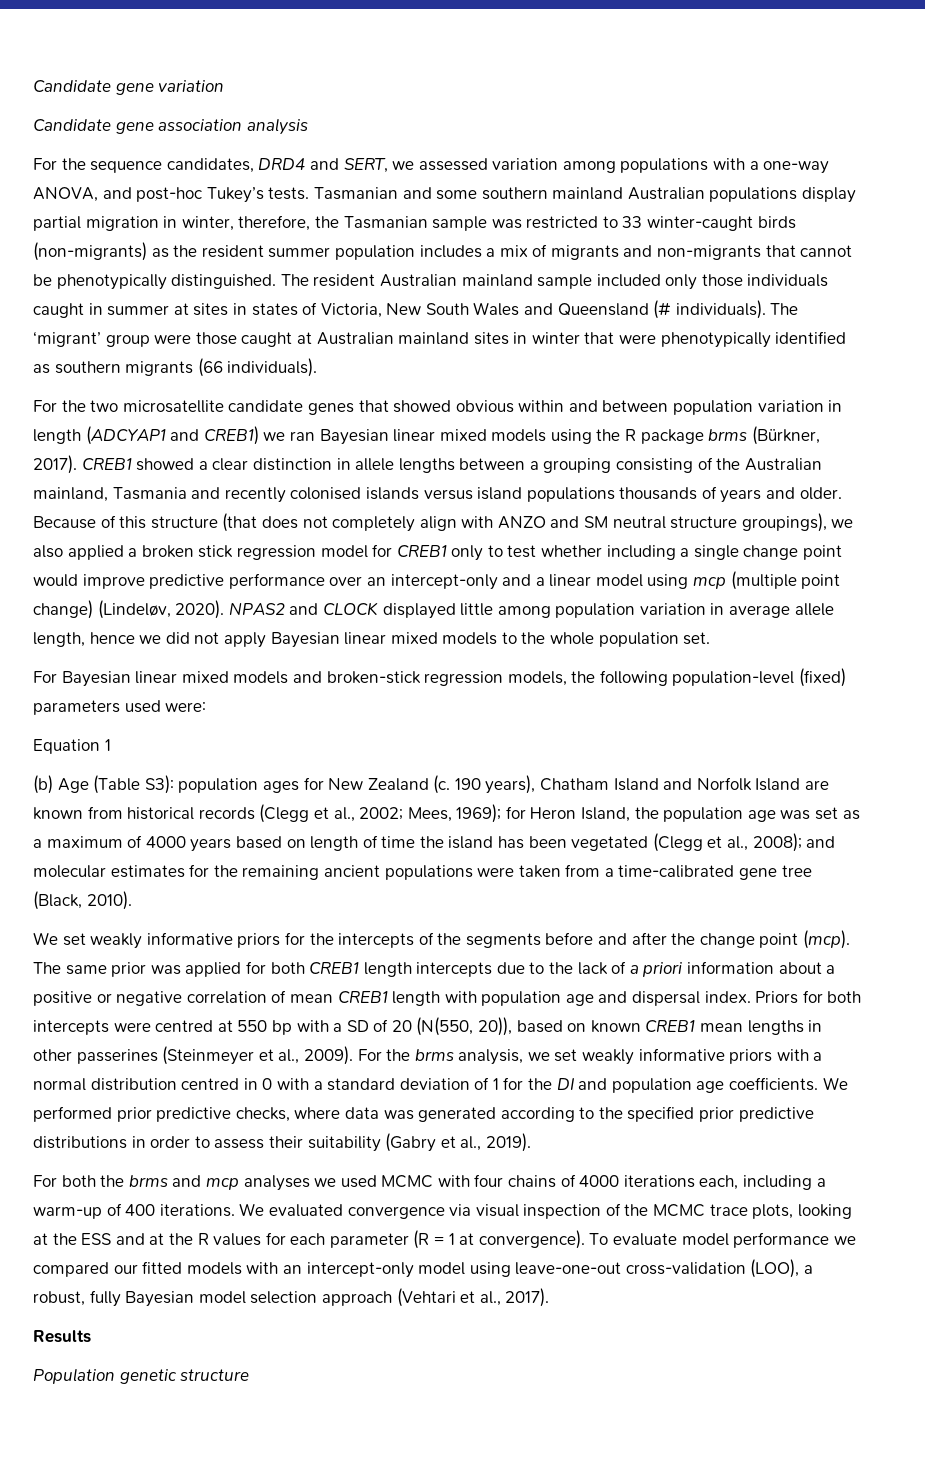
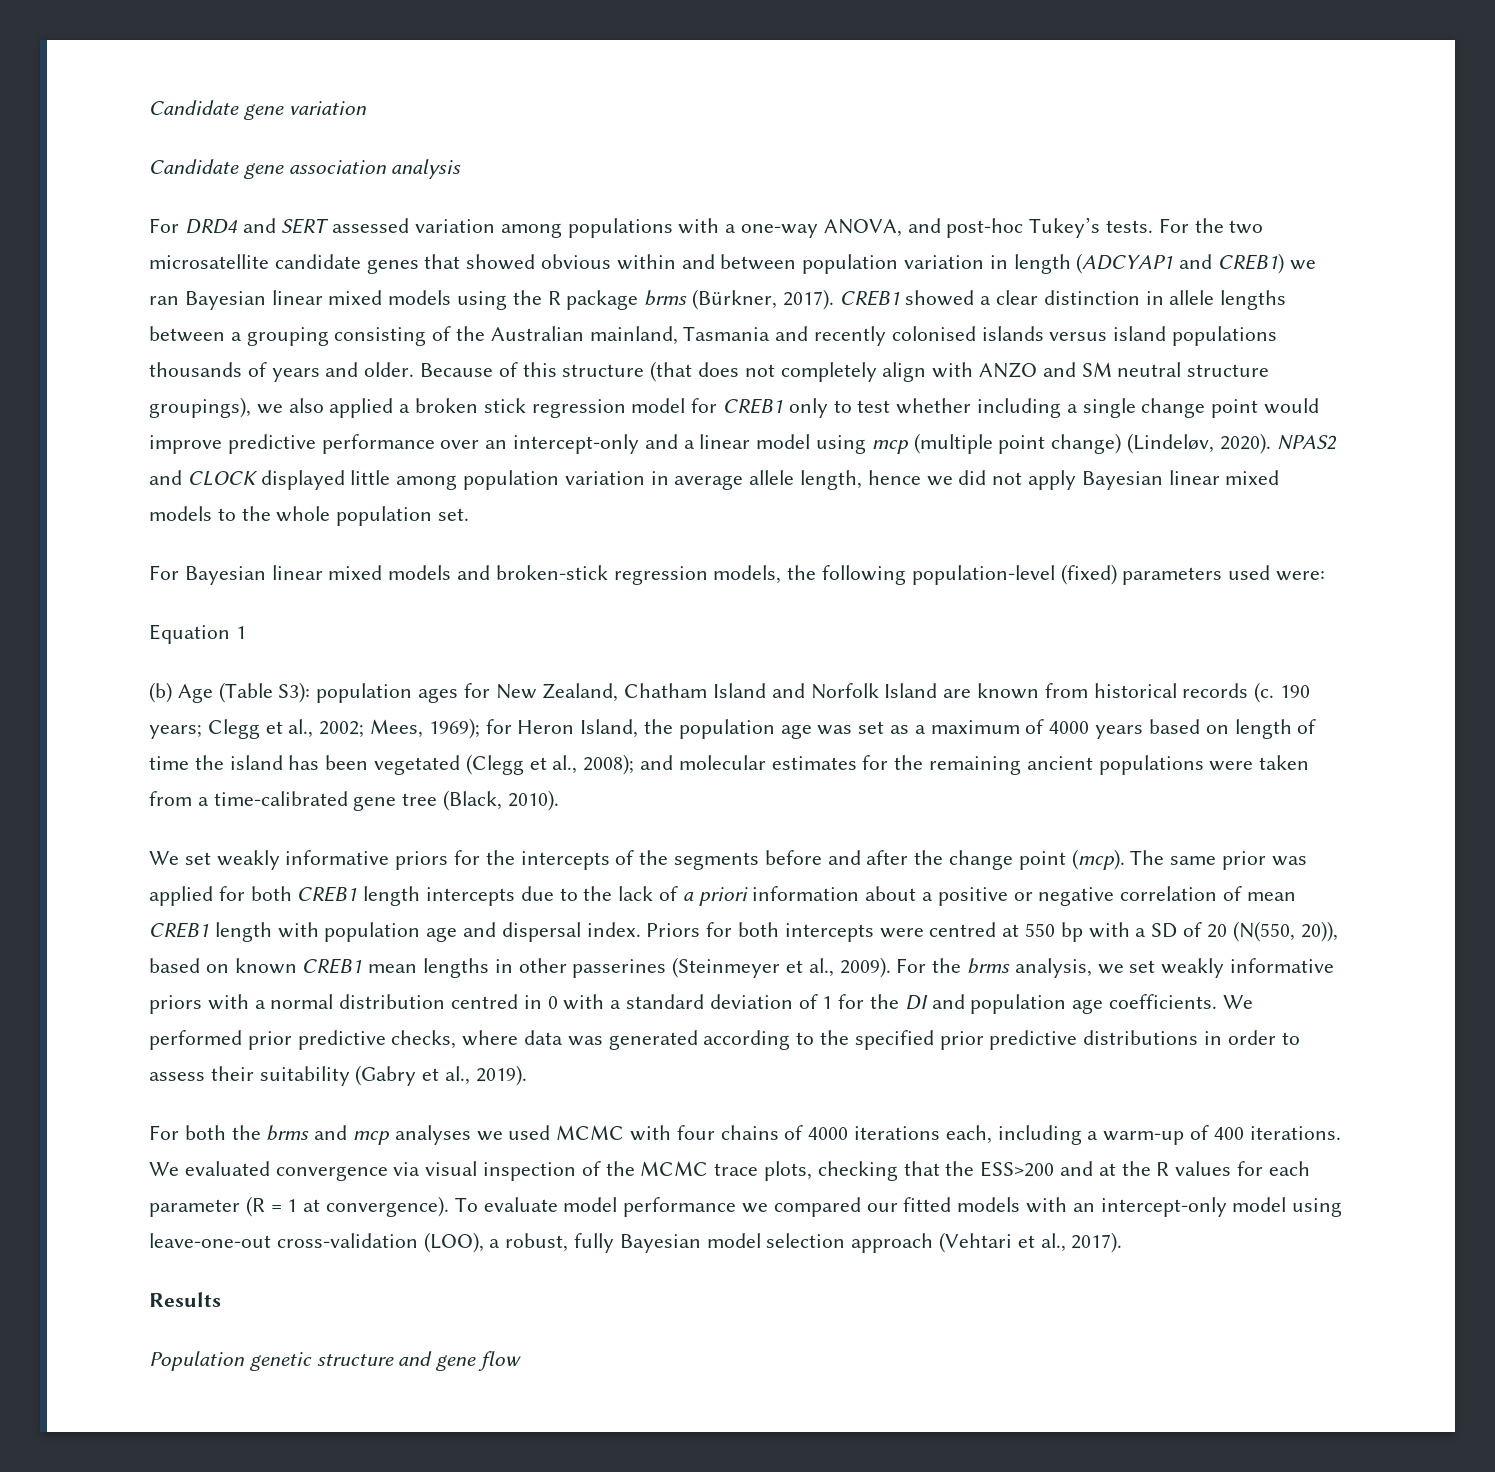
[61,158,415,173] the sequence candidates, DRD4 and SERT, we -> [184,218,330,234] DRD4 and SERT
[313,187,857,203] [33,215,796,231] [33,242,853,261] [33,274,829,290] [33,300,799,319] [33,331,847,348] [33,358,318,377] Tasmanian and some southern mainland Australian populations display partial migration in winter, therefore, the Tasmanian sample was restricted to 33 winter-caught birds (non-migrants) as the resident summer population includes a mix of migrants and non-migrants that cannot be phenotypically distinguished. The resident Australian mainland sample included only those individuals caught in summer at sites in states of Victoria, New South Wales and Queensland (# individuals). The ‘migrant’ group were those caught at Australian mainland sites in winter that were phenotypically identified as southern migrants (66 individuals). // -> (1154, 226) none
[367,775,536,794] Zealand (c. 190 years), -> [542,683,619,702] Zealand,
[259,804,310,823] (Clegg -> [1254,682,1311,703] [149,719,260,739] (c. 190 years; Clegg
[797,1204,852,1219] [33,1233,112,1245] looking at the ESS -> [817,1161,1055,1181] checking that the ESS>200
(250, 1375) none -> [398,1351,522,1371] and gene flow

